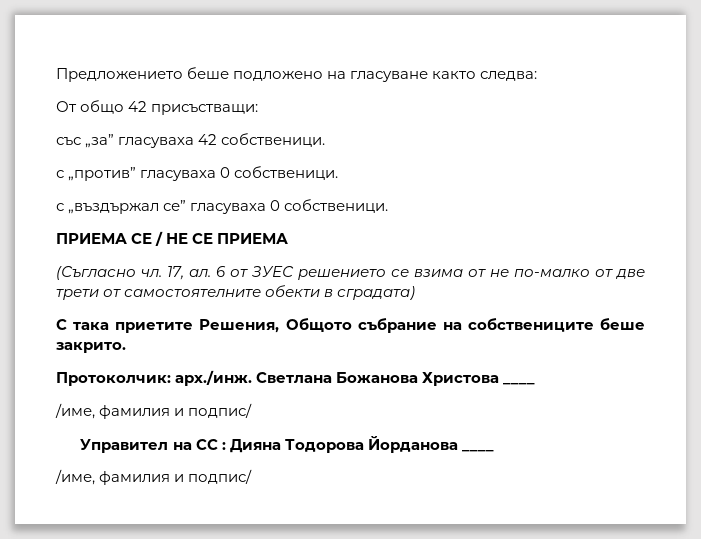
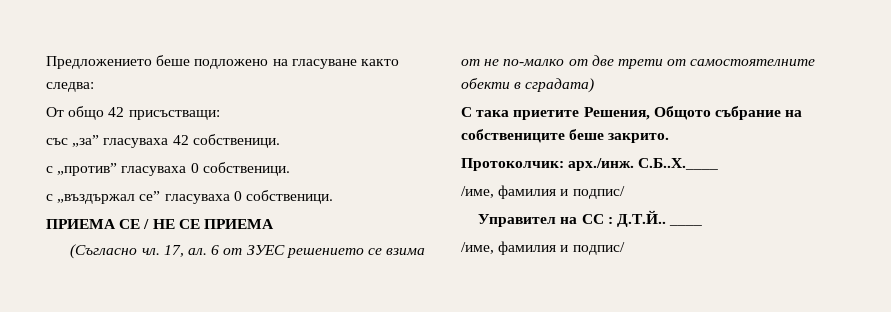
[256,372,536,386] Светлана Божанова Христова ____ -> [638,158,719,170] С.Б..Х.____
[229,436,458,453] Дияна Тодорова Йорданова -> [617,210,667,227] Д.Т.Й..

